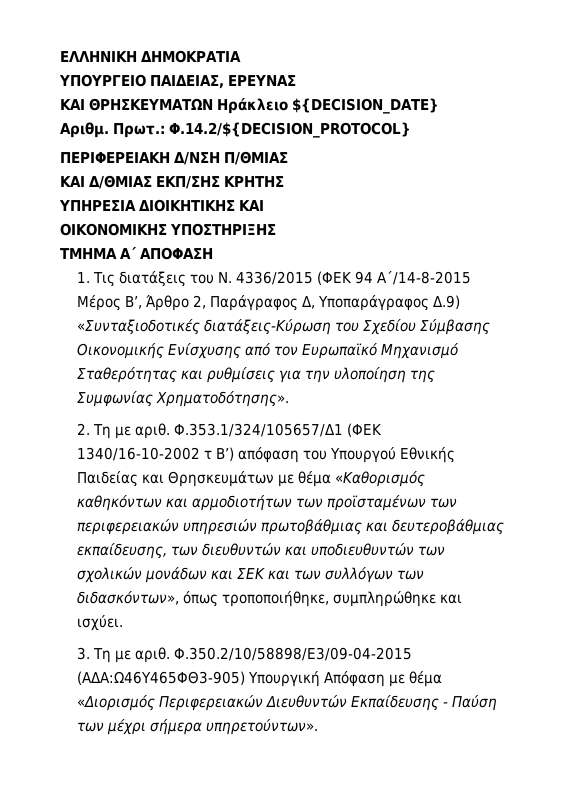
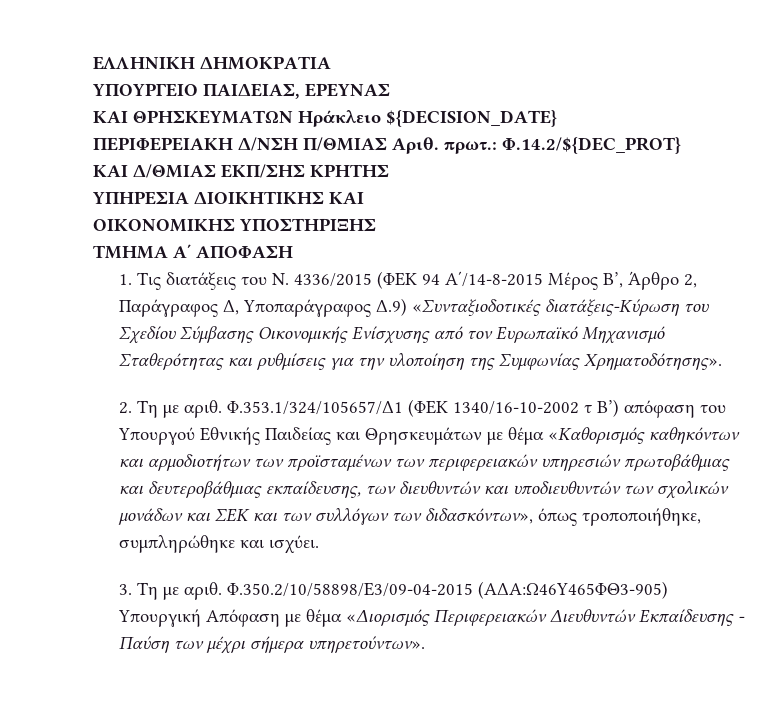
[60,122,412,138] // Αριθμ. Πρωτ.: Φ.14.2/${DECISION_PROTOCOL} -> (557, 118) none
(289, 158) none -> [392,137,681,154] Αριθ. πρωτ.: Φ.14.2/${DEC_PROT}

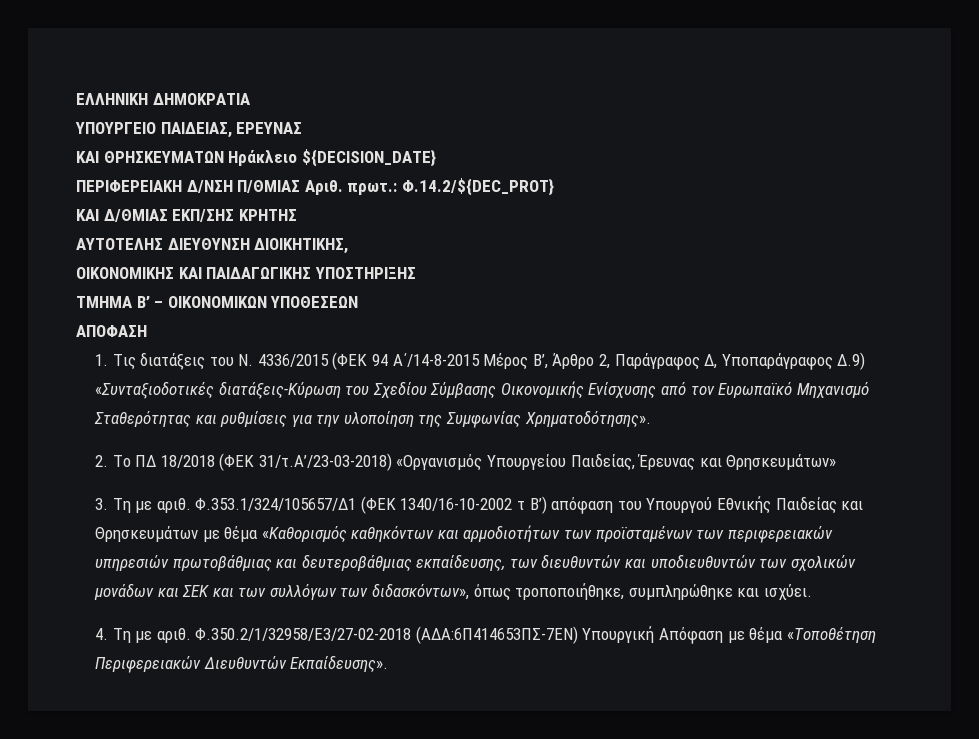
[92,191,364,205] ΥΠΗΡΕΣΙΑ ΔΙΟΙΚΗΤΙΚΗΣ ΚΑΙ -> [76,238,349,254] ΑΥΤΟΤΕΛΗΣ ΔΙΕΥΘΥΝΣΗ ΔΙΟΙΚΗΤΙΚΗΣ,
(235, 225) none -> [178,267,312,279] ΚΑΙ ΠΑΙΔΑΓΩΓΙΚΗΣ
[173,244,191,258] Α΄ -> [136,296,359,308] Β’ – ΟΙΚΟΝΟΜΙΚΩΝ ΥΠΟΘΕΣΕΩΝ //
(132, 408) none -> [112,453,837,471] [94,498,108,510] Το ΠΔ 18/2018 (ΦΕΚ 31/τ.Α’/23-03-2018) «Οργανισμός Υπουργείου Παιδείας, Έρευνας και Θρησκευμάτων» // 3.
[118,581,668,600] 3. Τη με αριθ. Φ.350.2/10/58898/E3/09-04-2015 (ΑΔΑ:Ω46Υ465ΦΘ3-905) -> [94,626,578,644] 4. Τη με αριθ. Φ.350.2/1/32958/E3/27-02-2018 (ΑΔΑ:6Π414653ΠΣ-7ΕΝ)
[345,609,430,626] «Διορισμός -> [786,627,876,643] «Τοποθέτηση
[638,609,745,626] [118,636,425,654] Εκπαίδευσης - Παύση των μέχρι σήμερα υπηρετούντων». -> [290,655,389,673] Εκπαίδευσης».

